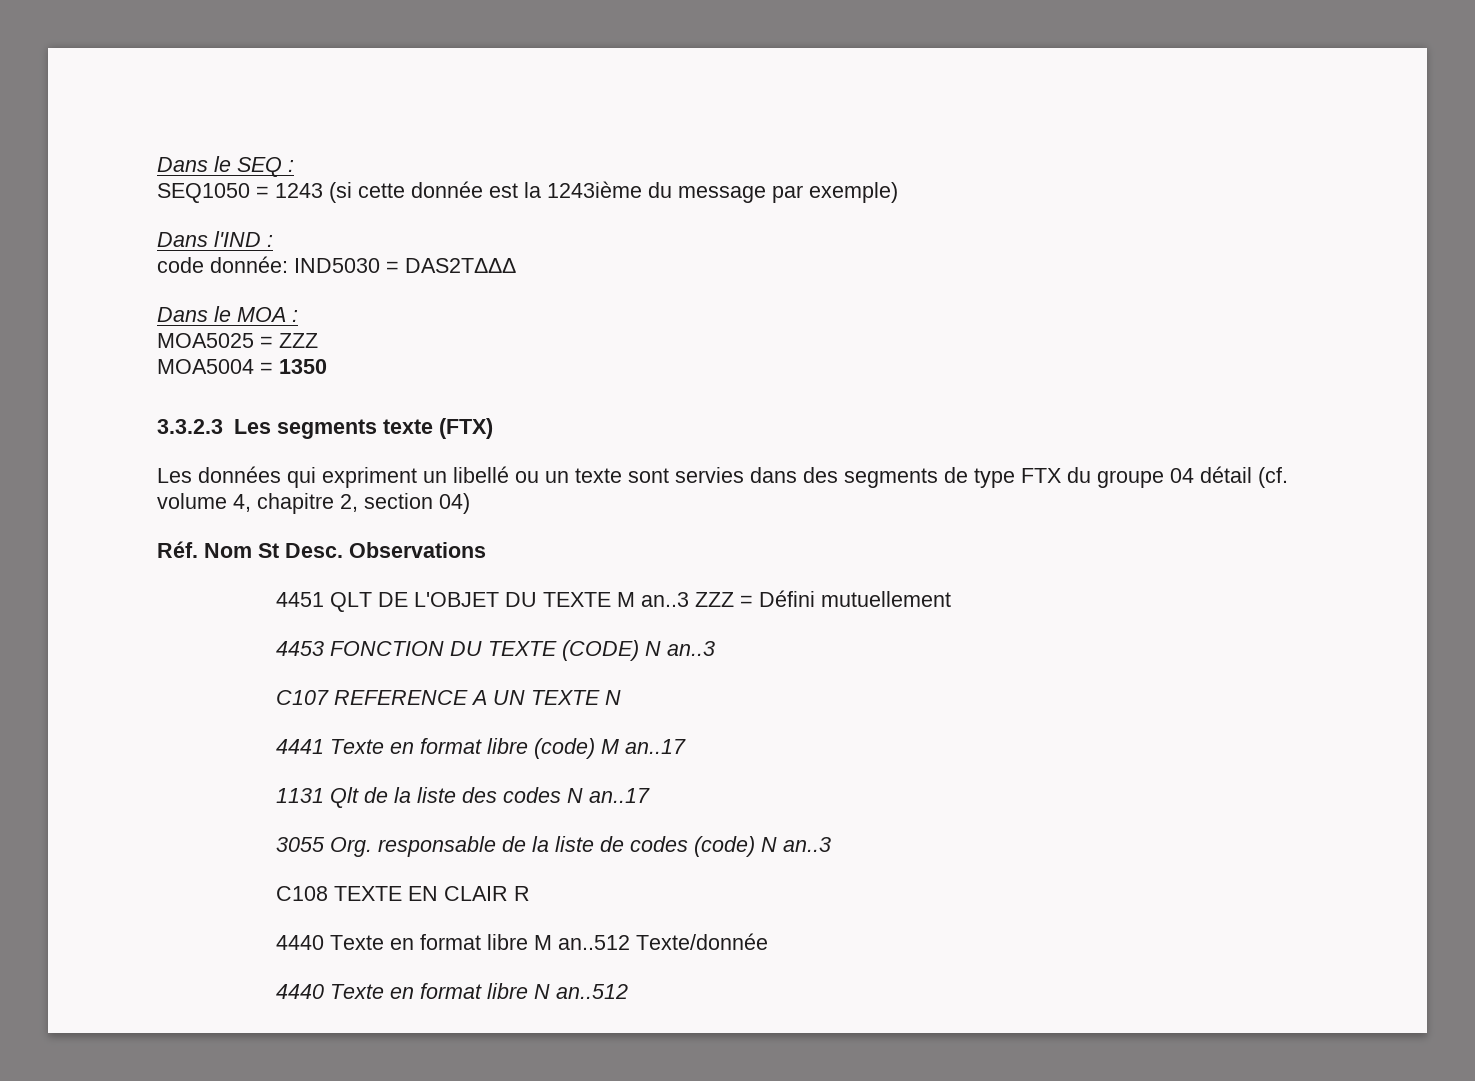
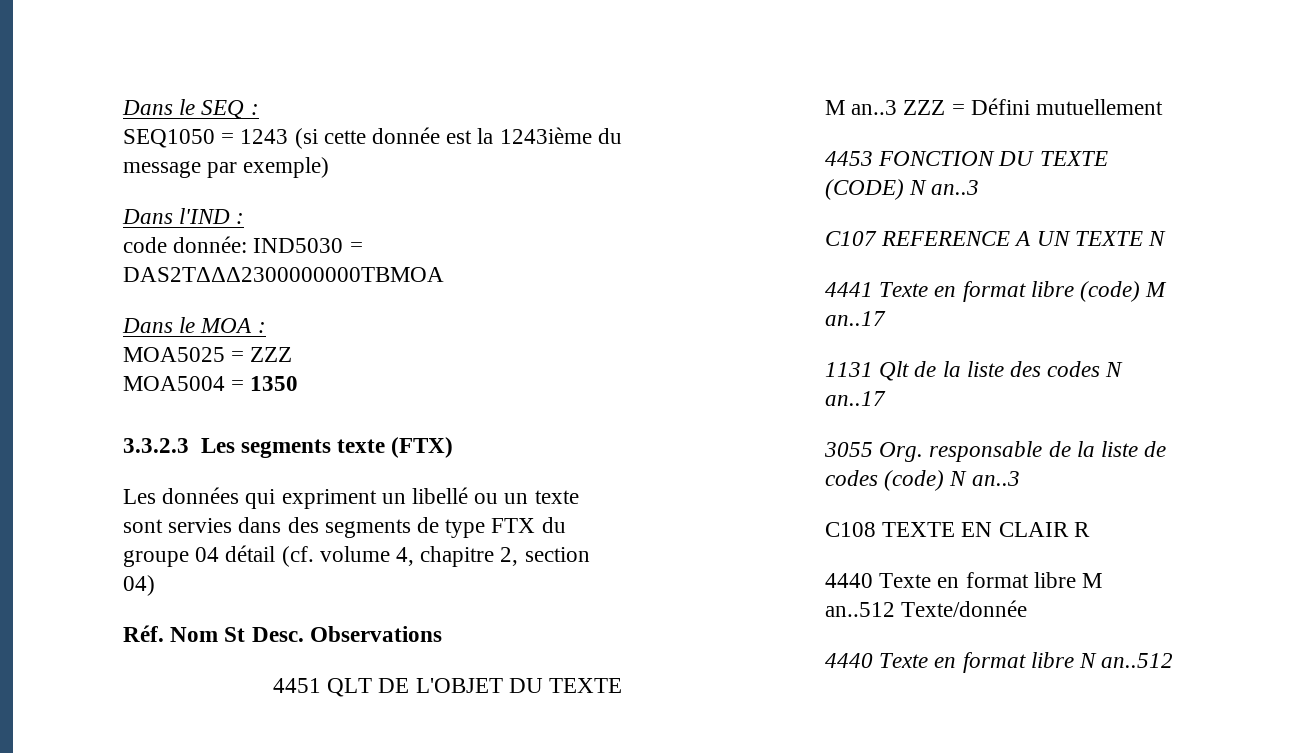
[405,258,516,273] DAS2TΔΔΔ -> [123,267,444,282] DAS2TΔΔΔ2300000000TBMOA

